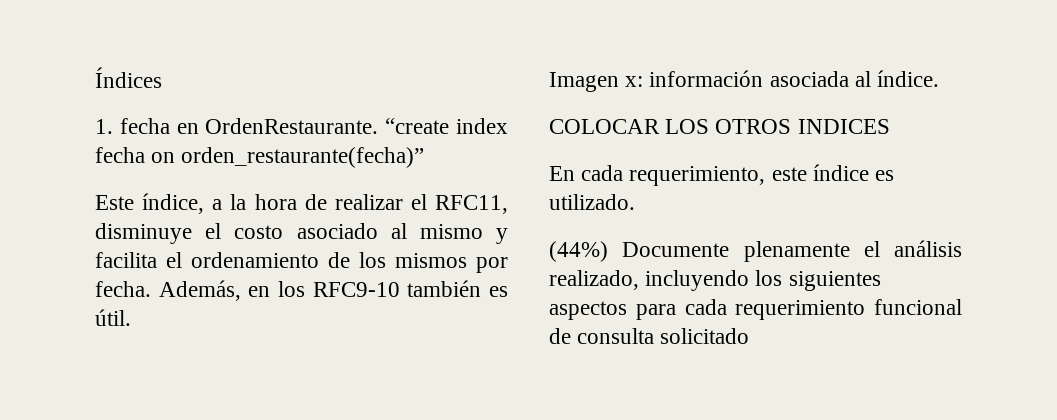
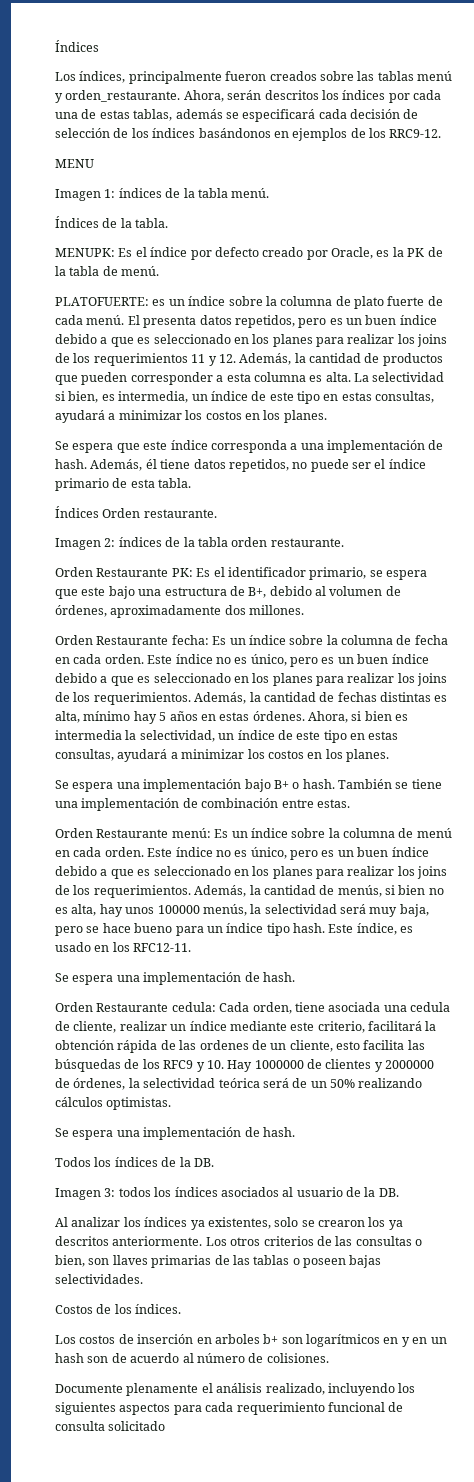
[95,118,508,134] [95,147,425,168] [95,193,508,214] [95,223,509,244] [95,252,508,273] [95,280,508,301] [95,309,131,326] [549,70,940,92] [549,119,890,134] [549,164,895,186] [549,194,635,210] [549,241,608,262] 1. fecha en OrdenRestaurante. “create index fecha on orden_restaurante(fecha)” // Este índice, a la hora de realizar el RFC11, disminuye el costo asociado al mismo y facilita el ordenamiento de los mismos por fecha. Además, en los RFC9-10 también es útil. // Imagen x: información asociada al índice. // COLOCAR LOS OTROS INDICES // En cada requerimiento, este índice es utilizado. // (44%) -> [55,71,452,84] [55,90,441,103] [55,109,419,122] [55,128,442,141] [55,159,94,168] [55,188,270,201] [55,216,169,228] [55,247,443,260] [55,266,160,276] [55,296,443,309] [55,315,437,328] [55,334,448,347] [55,353,443,366] [55,372,445,385] [55,391,435,404] [55,410,327,423] [55,440,444,453] [55,459,426,472] [55,478,192,491] [55,506,217,518] [55,537,344,550] [55,567,427,580] [55,586,401,599] [55,605,305,618] [55,635,448,645] [55,654,429,667] [55,673,448,686] [55,692,448,705] [55,711,409,724] [55,730,399,743] [55,749,389,762] [55,779,442,792] [55,798,350,811] [55,828,452,838] [55,847,429,860] [55,866,448,879] [55,885,444,898] [55,904,429,917] [55,923,414,936] [55,942,192,952] [55,972,295,985] [55,1002,450,1014] [55,1021,437,1033] [55,1040,425,1053] [55,1059,435,1072] [55,1078,423,1090] [55,1097,172,1110] [55,1127,295,1140] [55,1157,214,1167] [55,1187,399,1200] [55,1217,403,1230] [55,1236,422,1246] [55,1255,382,1268] [55,1274,143,1284] [55,1304,182,1314] [55,1334,447,1347] [55,1353,329,1363] Los índices, principalmente fueron creados sobre las tablas menú y orden_restaurante. Ahora, serán descritos los índices por cada una de estas tablas, además se especificará cada decisión de selección de los índices basándonos en ejemplos de los RRC9-12. // MENU // Imagen 1: índices de la tabla menú. // Índices de la tabla. // MENUPK: Es el índice por defecto creado por Oracle, es la PK de la tabla de menú. // PLATOFUERTE: es un índice sobre la columna de plato fuerte de cada menú. El presenta datos repetidos, pero es un buen índice debido a que es seleccionado en los planes para realizar los joins de los requerimientos 11 y 12. Además, la cantidad de productos que pueden corresponder a esta columna es alta. La selectividad si bien, es intermedia, un índice de este tipo en estas consultas, ayudará a minimizar los costos en los planes. // Se espera que este índice corresponda a una implementación de hash. Además, él tiene datos repetidos, no puede ser el índice primario de esta tabla. // Índices Orden restaurante. // Imagen 2: índices de la tabla orden restaurante. // Orden Restaurante PK: Es el identificador primario, se espera que este bajo una estructura de B+, debido al volumen de órdenes, aproximadamente dos millones. // Orden Restaurante fecha: Es un índice sobre la columna de fecha en cada orden. Este índice no es único, pero es un buen índice debido a que es seleccionado en los planes para realizar los joins de los requerimientos. Además, la cantidad de fechas distintas es alta, mínimo hay 5 años en estas órdenes. Ahora, si bien es intermedia la selectividad, un índice de este tipo en estas consultas, ayudará a minimizar los costos en los planes. // Se espera una implementación bajo B+ o hash. También se tiene una implementación de combinación entre estas. // Orden Restaurante menú: Es un índice sobre la columna de menú en cada orden. Este índice no es único, pero es un buen índice debido a que es seleccionado en los planes para realizar los joins de los requerimientos. Además, la cantidad de menús, si bien no es alta, hay unos 100000 menús, la selectividad será muy baja, pero se hace bueno para un índice tipo hash. Este índice, es usado en los RFC12-11. // Se espera una implementación de hash. // Orden Restaurante cedula: Cada orden, tiene asociada una cedula de cliente, realizar un índice mediante este criterio, facilitará la obtención rápida de las ordenes de un cliente, esto facilita las búsquedas de los RFC9 y 10. Hay 1000000 de clientes y 2000000 de órdenes, la selectividad teórica será de un 50% realizando cálculos optimistas. // Se espera una implementación de hash. // Todos los índices de la DB. // Imagen 3: todos los índices asociados al usuario de la DB. // Al analizar los índices ya existentes, solo se crearon los ya descritos anteriormente. Los otros criterios de las consultas o bien, son llaves primarias de las tablas o poseen bajas selectividades. // Costos de los índices. // Los costos de inserción en arboles b+ son logarítmicos en y en un hash son de acuerdo al número de colisiones. //

